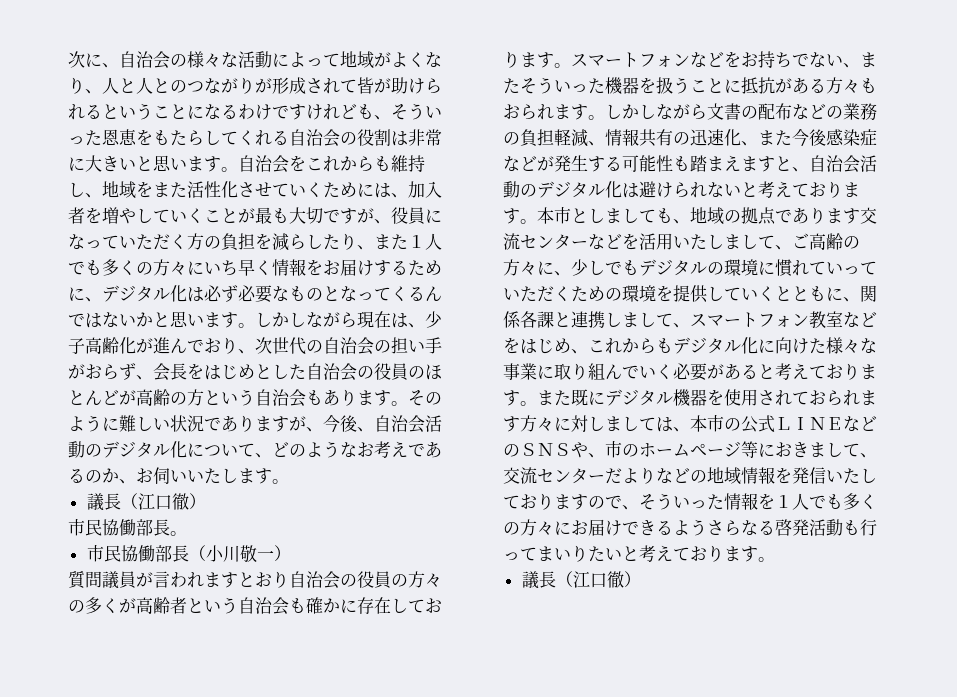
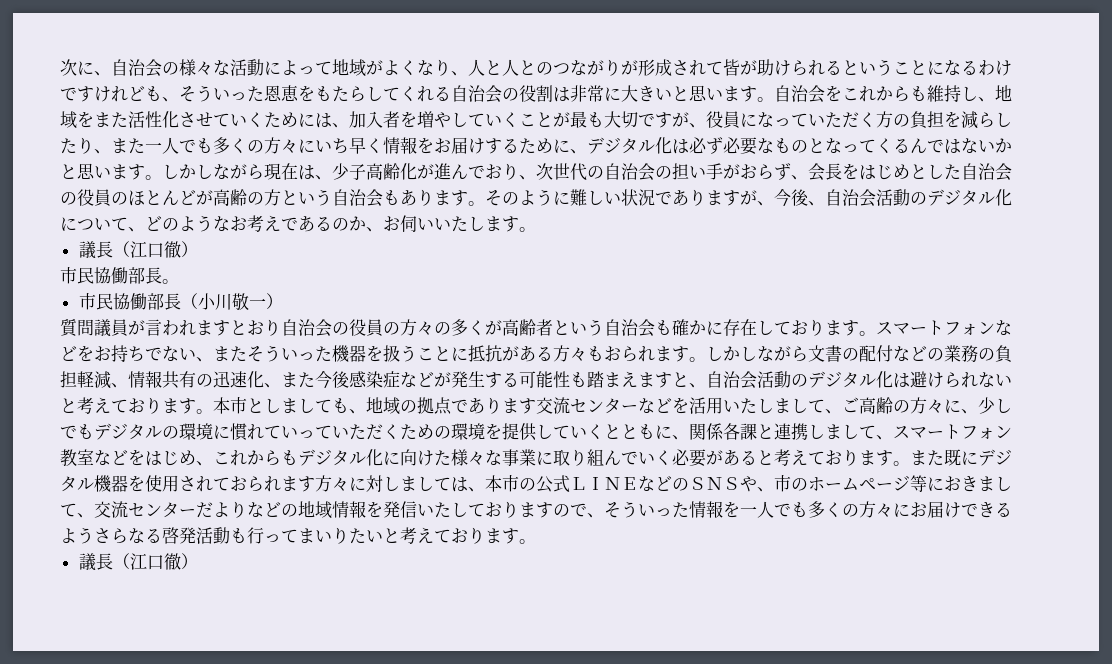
[408,235,425,248] １ -> [145,142,162,152] 一
[775,103,792,120] 布 -> [876,345,893,362] 付
[775,495,792,508] １ -> [740,506,757,516] 一

